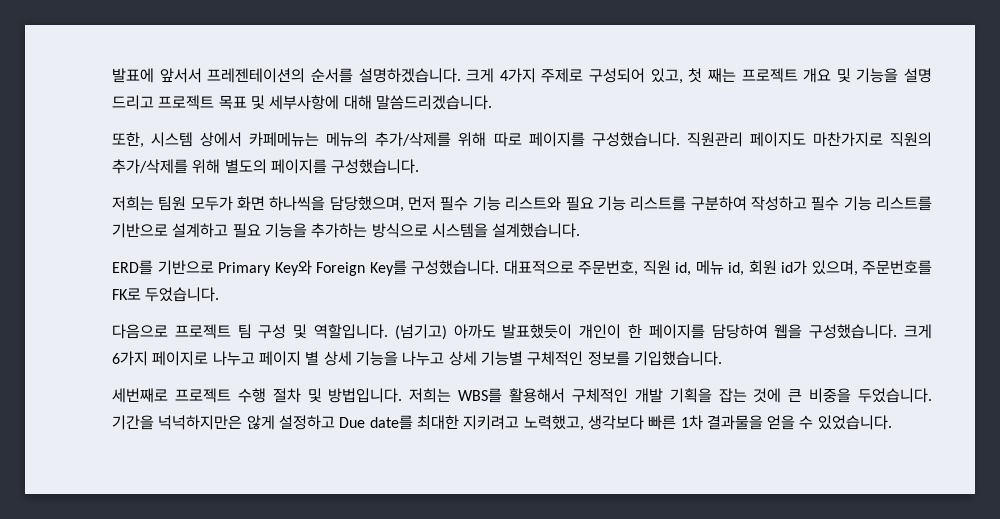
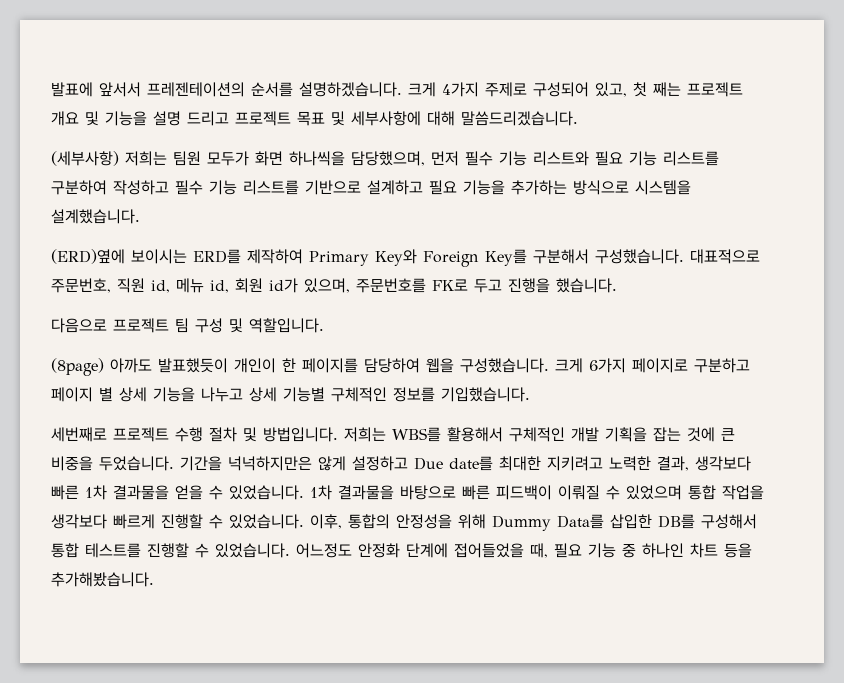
[112,132,933,148] [112,159,420,174] 또한, 시스템 상에서 카페메뉴는 메뉴의 추가/삭제를 위해 따로 페이지를 구성했습니다. 직원관리 페이지도 마찬가지로 직원의 추가/삭제를 위해 별도의 페이지를 구성했습니다. // -> [51,151,119,166] (세부사항)
[112,260,214,275] ERD를 기반으로 -> [51,249,303,264] (ERD)옆에 보이시는 ERD를 제작하여
(407, 268) none -> [533,249,589,264] 구분해서
[145,287,220,302] 두었습니다. -> [474,278,617,293] 두고 진행을 했습니다.
[394,324,447,340] (넘기고) -> [51,358,104,376] // (8page)
[212,351,255,366] 나누고 -> [694,358,750,373] 구분하고
[523,415,584,431] 노력했고, -> [609,456,689,471] 노력한 결과,
(892, 422) none -> [310,485,764,500] [51,514,757,531] [51,543,752,558] [51,572,154,587] 1차 결과물을 바탕으로 빠른 피드백이 이뤄질 수 있었으며 통합 작업을 생각보다 빠르게 진행할 수 있었습니다. 이후, 통합의 안정성을 위해 Dummy Data를 삽입한 DB를 구성해서 통합 테스트를 진행할 수 있었습니다. 어느정도 안정화 단계에 접어들었을 때, 필요 기능 중 하나인 차트 등을 추가해봤습니다.

